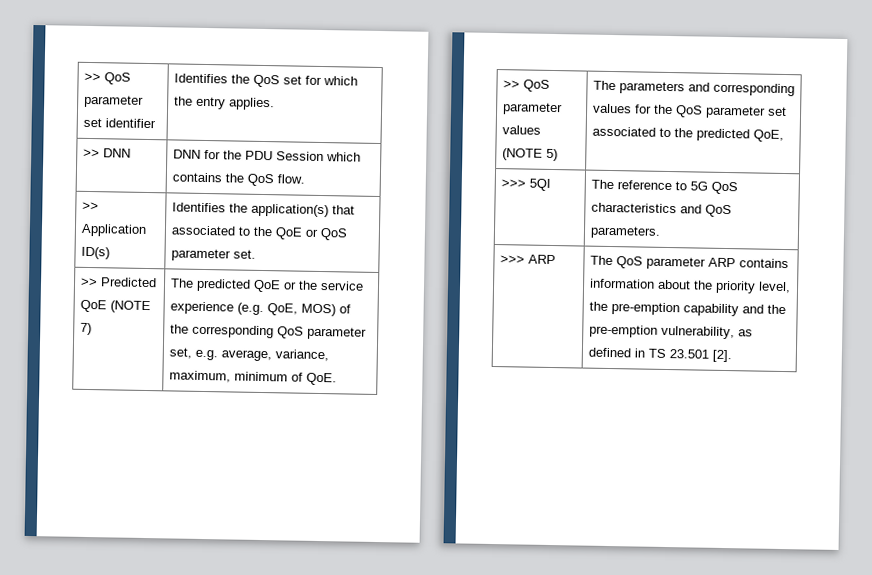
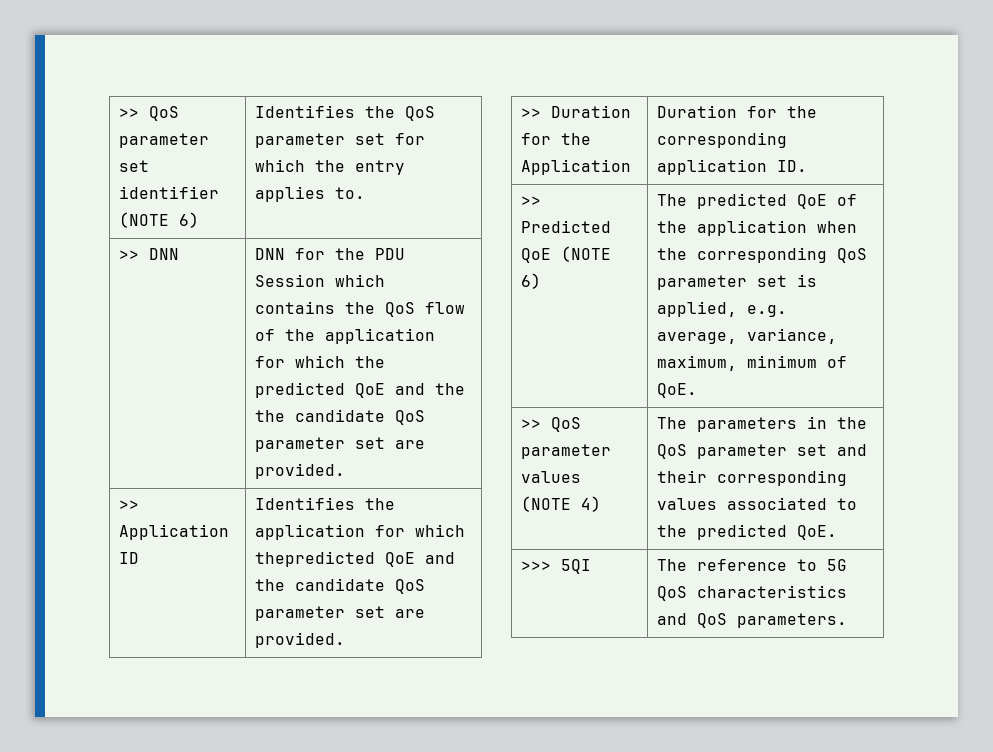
(156, 123) none -> [118,212,199,228] (NOTE 6)
(280, 81) none -> [254,133,345,148] parameter
[228,97,275,111] applies. -> [254,186,365,202] applies to.
[276,174,305,184] flow. -> [424,302,465,314] [254,328,435,344] [254,355,385,368] [254,382,465,398] [254,409,425,425] [254,437,425,452] [254,463,345,479] flow of the application for which the predicted QoE and the the candidate QoS parameter set are provided.
[80,246,110,260] [171,202,355,218] [170,225,348,241] [170,248,256,262] ID(s) | Identifies the application(s) that associated to the QoE or QoS parameter set. -> [118,552,139,564] [254,497,395,510] [254,524,465,540] [254,551,455,567] [254,578,425,594] [254,606,425,621] [254,632,345,648] [520,105,631,118] [520,133,591,145] [520,159,631,175] [656,105,817,118] [656,132,787,148] [656,159,807,175] ID | Identifies the application for which thepredicted QoE and the candidate QoS parameter set are provided. // >> Duration for the Application | Duration for the corresponding application ID.
[79,322,92,336] 7) -> [520,273,541,289] 6)
[282,280,364,291] [169,301,351,317] or the service experience (e.g. QoE, MOS) of -> [836,194,857,206] [656,220,857,236] of the application when
[168,347,192,359] set, -> [756,274,817,287] [656,301,737,317] set is applied,
[545,148,558,162] 5) -> [580,496,601,512] 4)
[687,82,795,97] [592,103,787,119] and corresponding values for the QoS parameter set -> [806,416,867,429] [656,444,867,459] [656,470,847,486] [656,498,717,510] in the QoS parameter set and their corresponding values
[752,129,784,142] QoE, -> [796,525,837,540] QoE.
[499,254,556,265] [589,255,789,270] [589,278,791,294] [588,301,786,317] [588,324,753,340] [587,347,732,363] // >>> ARP | The QoS parameter ARP contains information about the priority level, the pre-emption capability and the pre-emption vulnerability, as defined in TS 23.501 [2]. -> (847, 620) none

